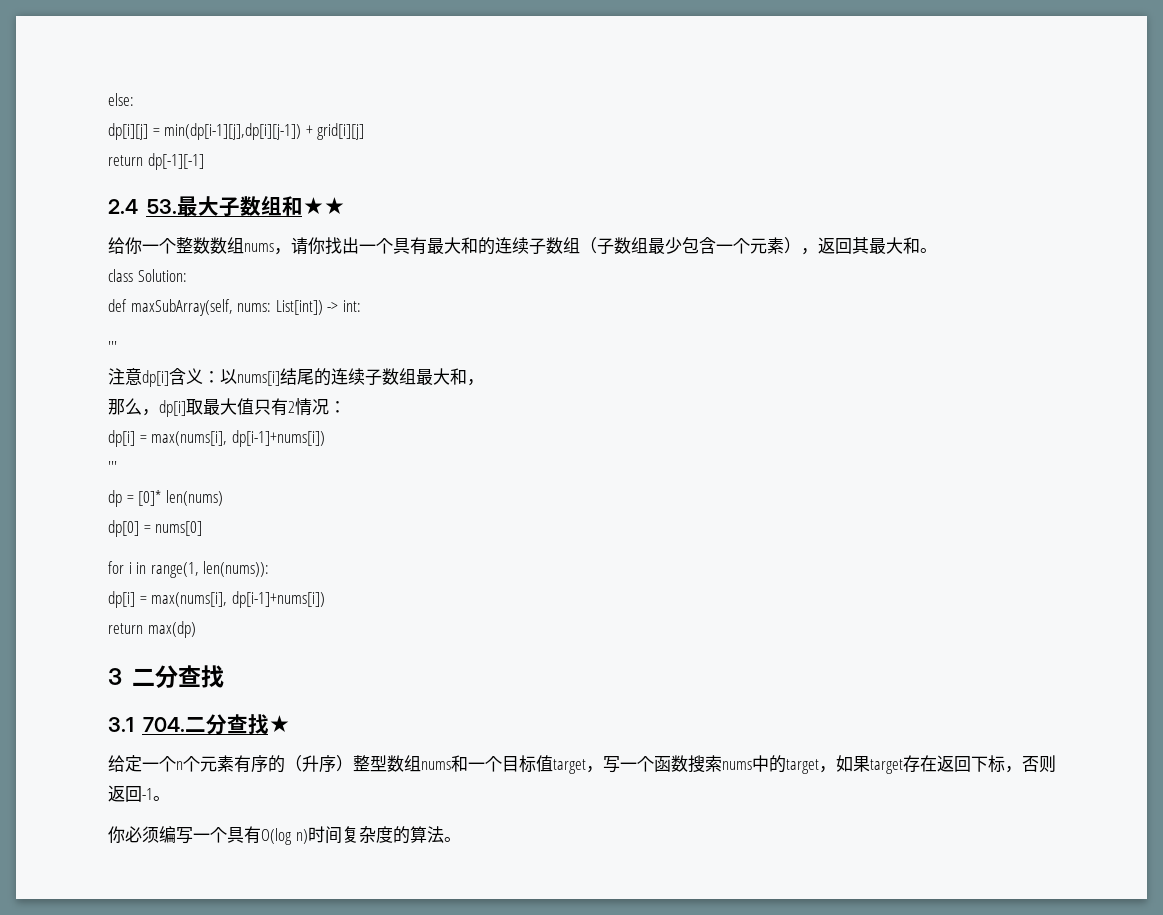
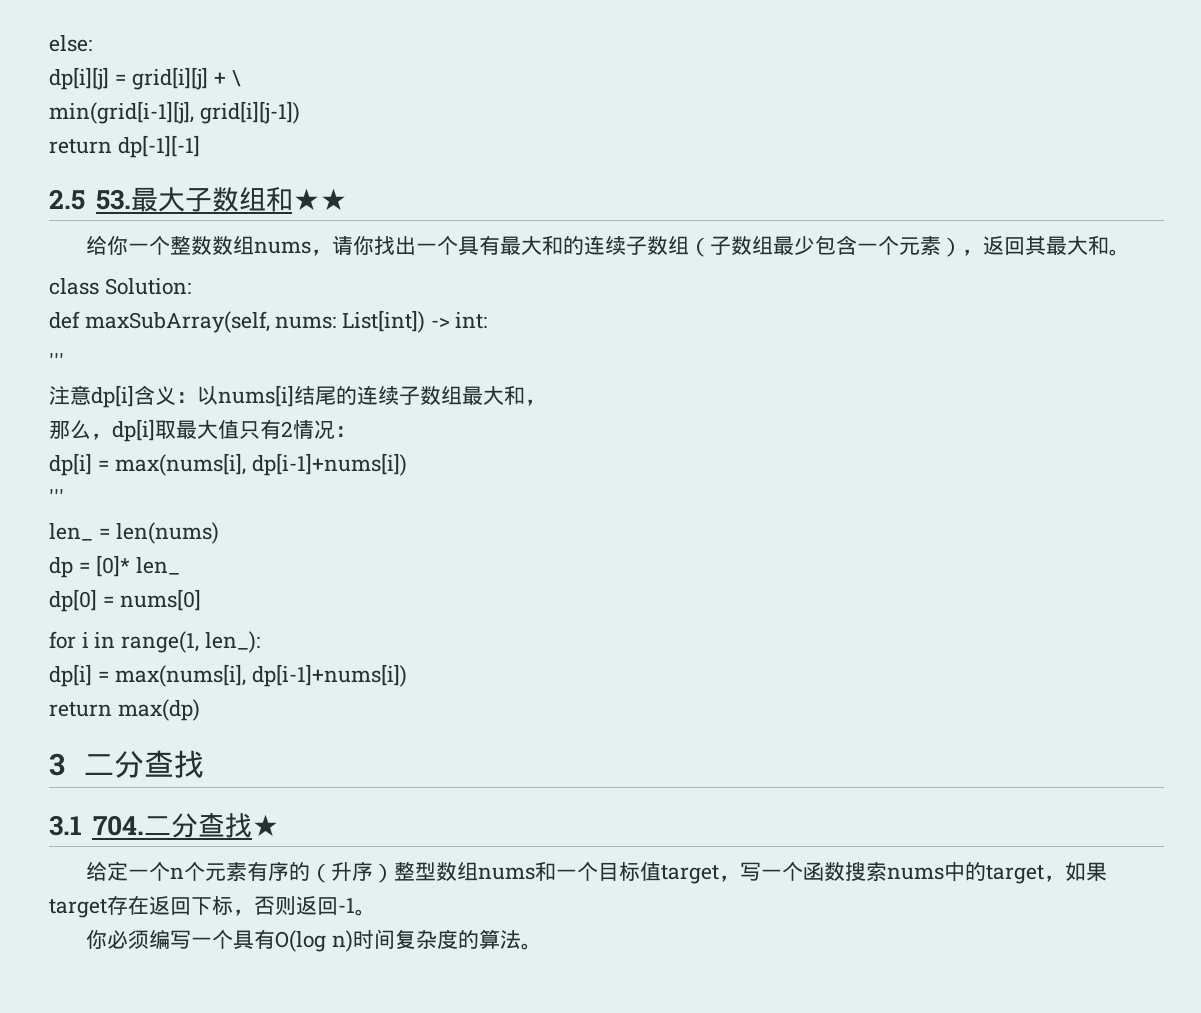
[164,123,365,140] min(dp[i-1][j],dp[i][j-1]) + grid[i][j] -> [132,67,241,90] [49,101,300,124] grid[i][j] + \ // min(grid[i-1][j], grid[i][j-1])
[108,199,138,214] 2.4 -> [49,189,85,210] 2.5
(117, 467) none -> [49,522,220,544] // len_ = len(nums)
[165,490,223,506] len(nums) -> [136,557,181,575] len_
[203,561,270,577] len(nums)): -> [204,631,260,653] len_):

